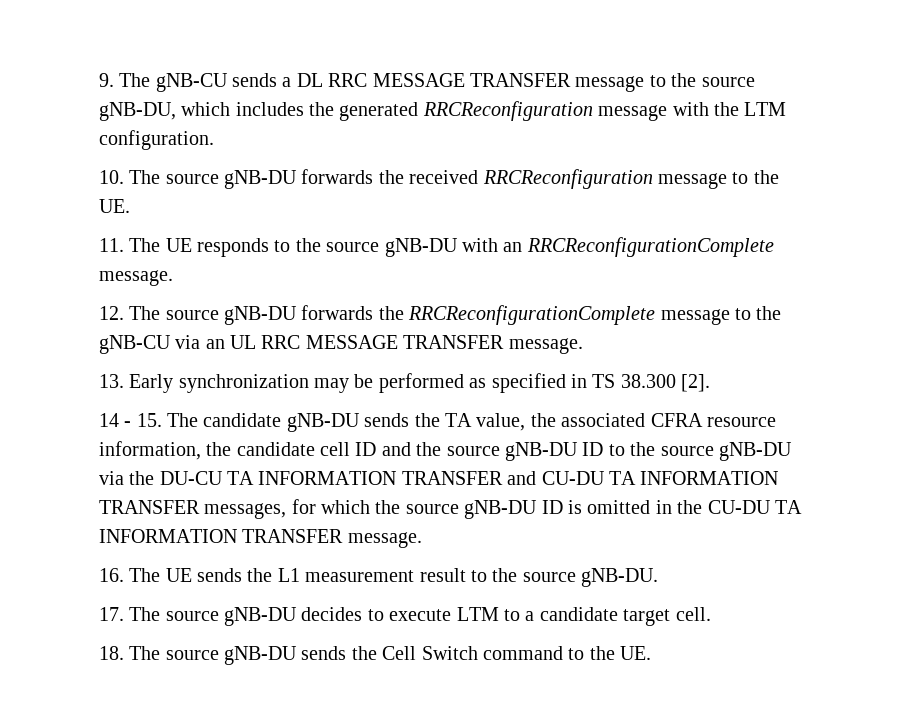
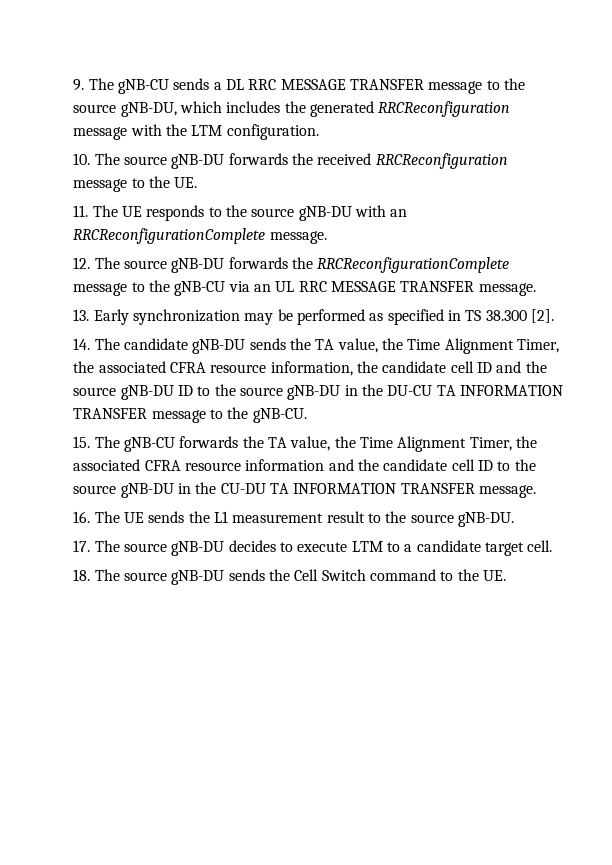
[98,413,162,427] 14 - 15. -> [73,338,91,350] 14.
(556, 420) none -> [407,338,559,354] [73,361,95,373] Time Alignment Timer, the
[98,471,124,485] via -> [344,385,358,396] in
[507,471,779,485] [98,499,651,519] and CU-DU TA INFORMATION TRANSFER messages, for which the source gNB-DU ID is omitted -> [151,407,307,423] [73,436,537,452] [73,459,536,471] [73,483,174,498] message to the gNB-CU. // 15. The gNB-CU forwards the TA value, the Time Alignment Timer, the associated CFRA resource information and the candidate cell ID to the source gNB-DU

